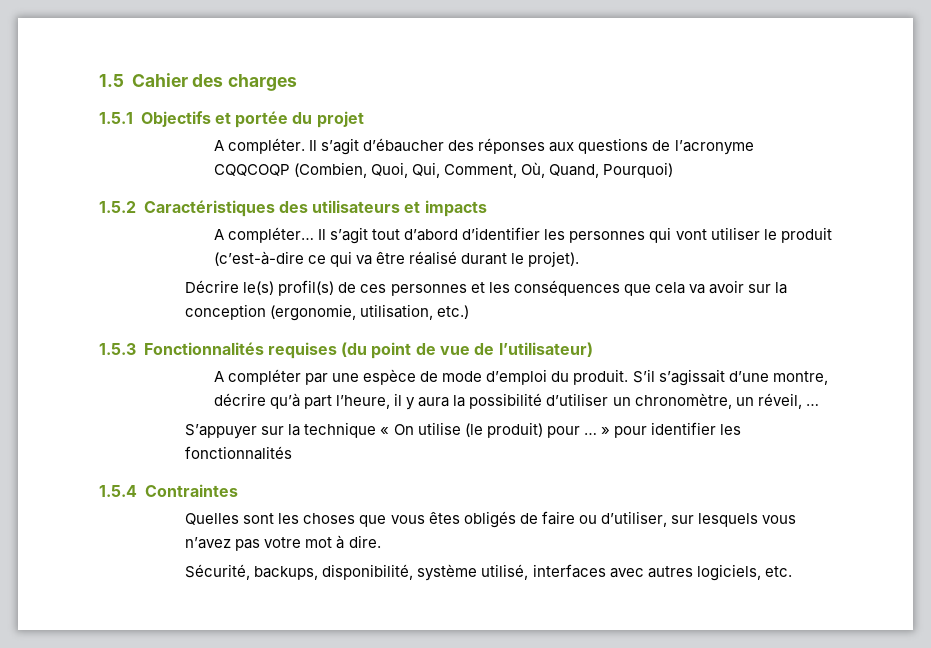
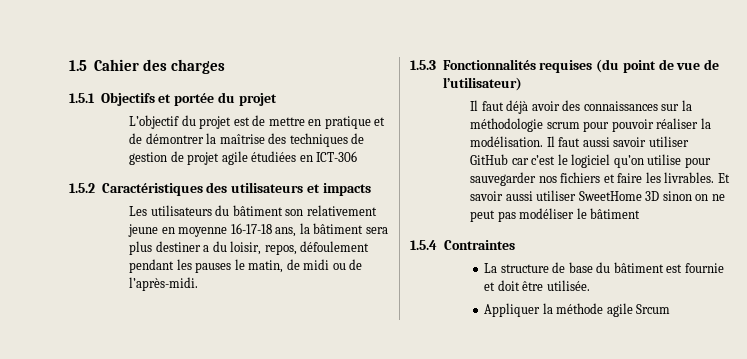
[213,138,754,155] [213,162,674,178] A compléter. Il s’agit d’ébaucher des réponses aux questions de l’acronyme CQQCOQP (Combien, Quoi, Qui, Comment, Où, Quand, Pourquoi) -> [129,115,386,129] [129,133,365,147] [129,151,358,165] L’objectif du projet est de mettre en pratique et de démontrer la maîtrise des techniques de gestion de projet agile étudiées en ICT-306
[213,227,832,244] [213,251,580,267] [185,280,787,296] [185,304,470,321] A compléter… Il s’agit tout d’abord d’identifier les personnes qui vont utiliser le produit (c’est-à-dire ce qui va être réalisé durant le projet). // Décrire le(s) profil(s) de ces personnes et les conséquences que cela va avoir sur la conception (ergonomie, utilisation, etc.) -> [129,205,377,216] [128,223,388,237] [129,241,370,255] [129,259,363,273] [129,277,199,291] Les utilisateurs du bâtiment son relativement jeune en moyenne 16-17-18 ans, la bâtiment sera plus destiner a du loisir, repos, défoulement pendant les pauses le matin, de midi ou de l’après-midi.
[213,369,828,386] [213,393,819,410] [185,422,741,439] [185,446,293,460] [99,484,238,497] [185,511,796,528] [185,535,381,551] [185,564,792,581] A compléter par une espèce de mode d’emploi du produit. S’il s’agissait d’une montre, décrire qu’à part l’heure, il y aura la possibilité d’utiliser un chronomètre, un réveil, … // S’appuyer sur la technique « On utilise (le produit) pour … » pour identifier les fonctionnalités // 1.5.4 Contraintes // Quelles sont les choses que vous êtes obligés de faire ou d’utiliser, sur lesquels vous n’avez pas votre mot à dire. // Sécurité, backups, disponibilité, système utilisé, interfaces avec autres logiciels, etc. -> [470,100,692,114] [470,118,711,132] [470,136,689,147] [470,154,711,168] [470,172,730,186] [470,190,725,201] [470,208,641,222] [410,240,515,250] [484,262,724,273] [484,280,590,291] [484,303,671,317] Il faut déjà avoir des connaissances sur la méthodologie scrum pour pouvoir réaliser la modélisation. Il faut aussi savoir utiliser GitHub car c’est le logiciel qu’on utilise pour sauvegarder nos fichiers et faire les livrables. Et savoir aussi utiliser SweetHome 3D sinon on ne peut pas modéliser le bâtiment // 1.5.4 Contraintes // La structure de base du bâtiment est fournie et doit être utilisée. // Appliquer la méthode agile Srcum

